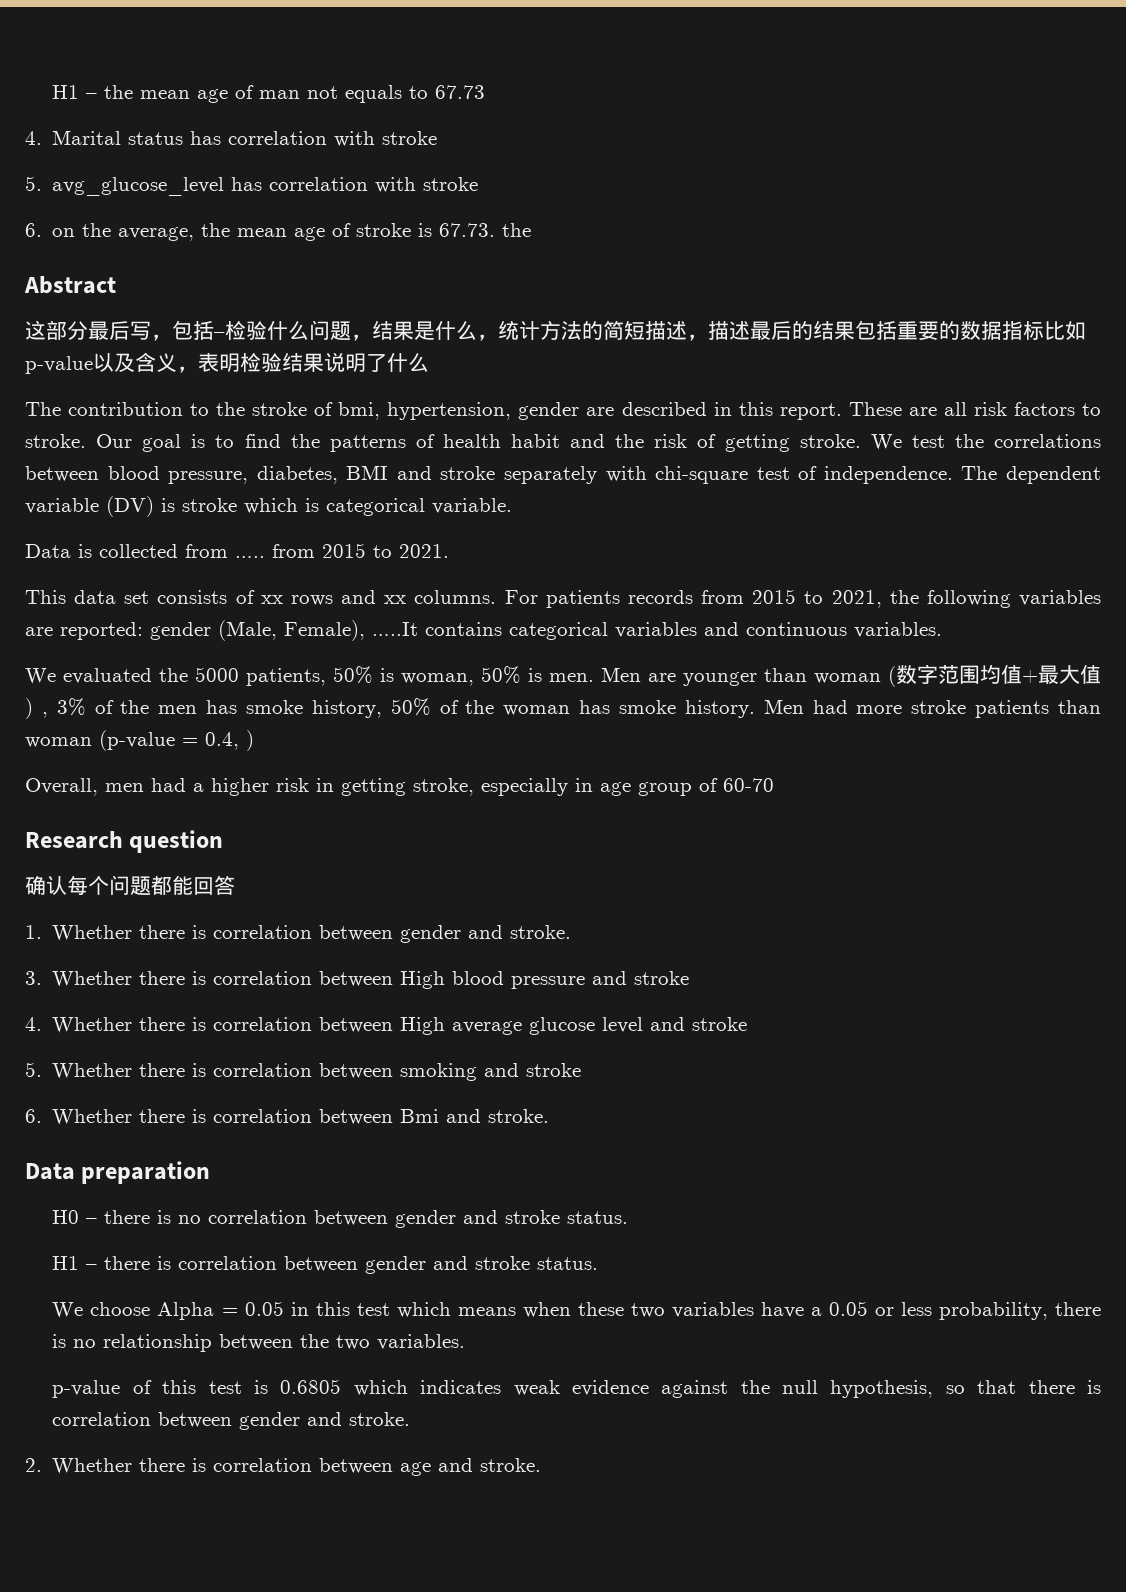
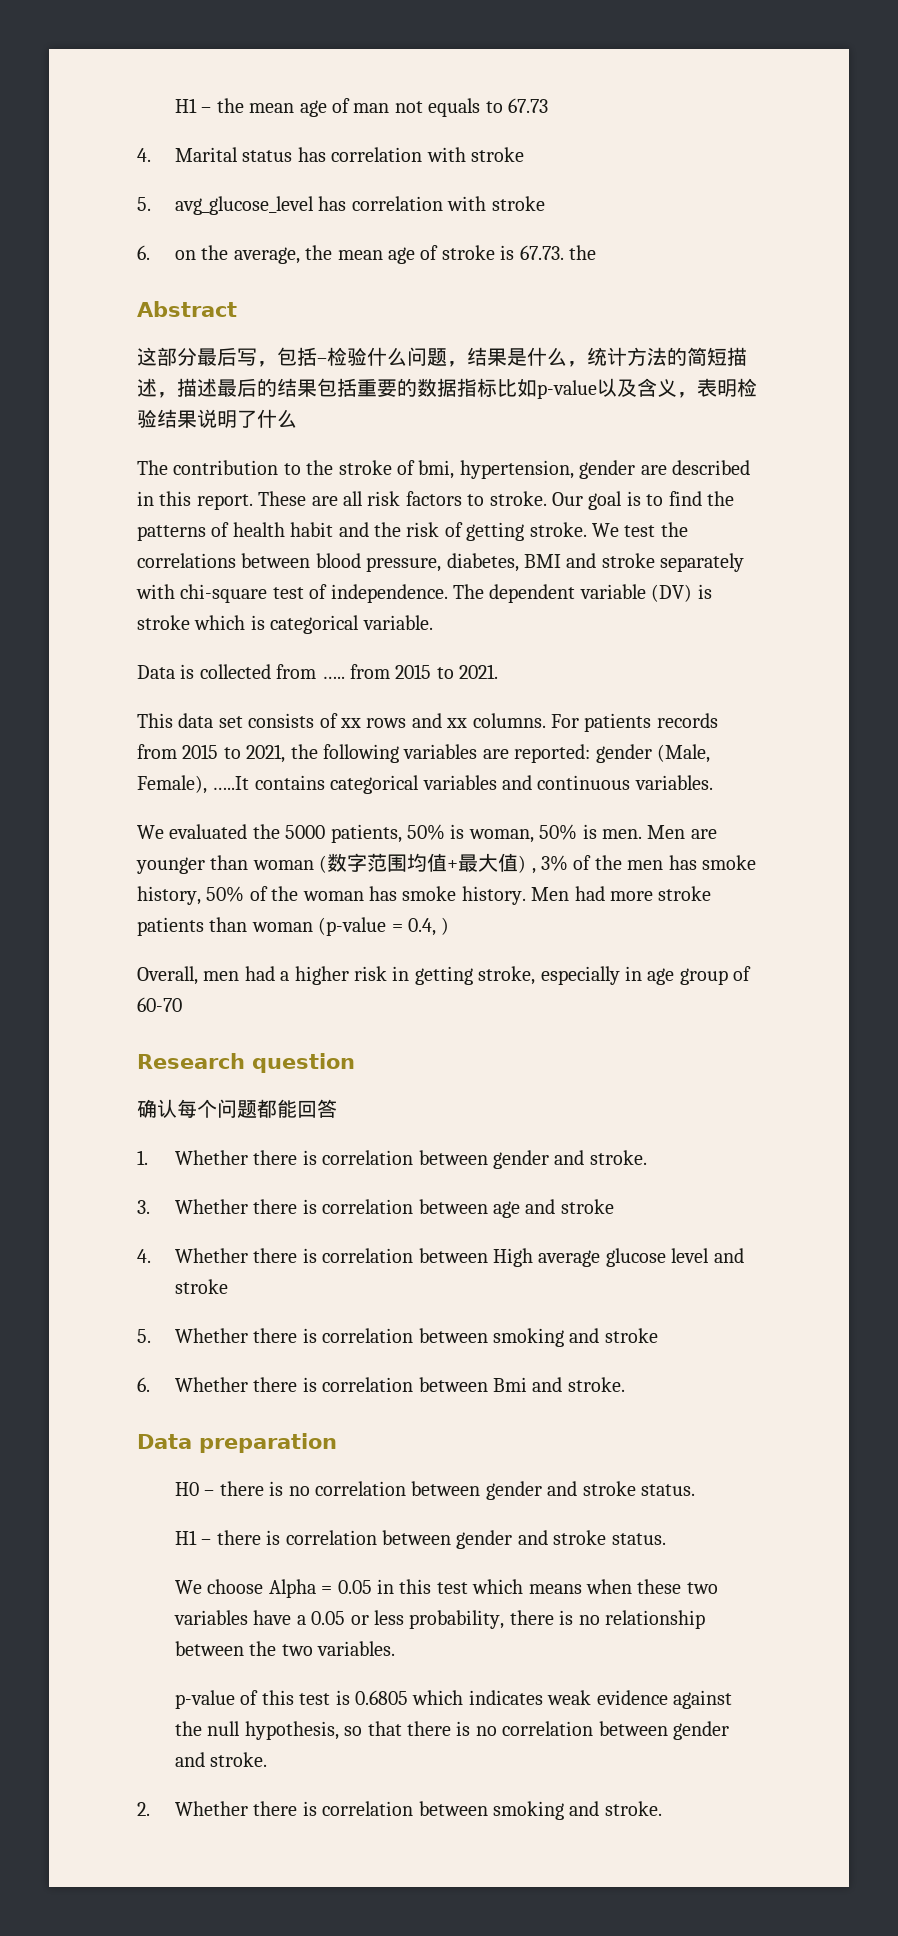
[400,971,586,989] High blood pressure -> [492,1201,520,1218] age
(1101, 1387) none -> [475,1726,497,1736] no
[400,1462,432,1476] age -> [492,1801,564,1820] smoking

